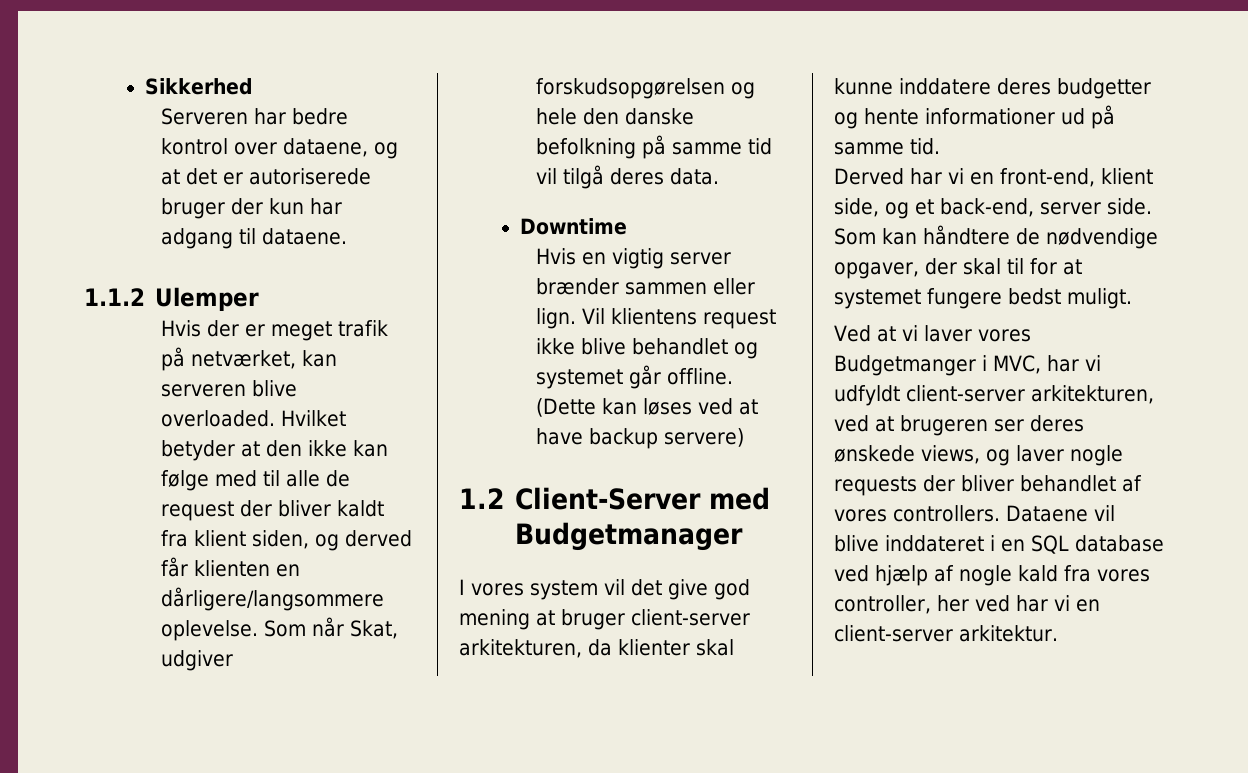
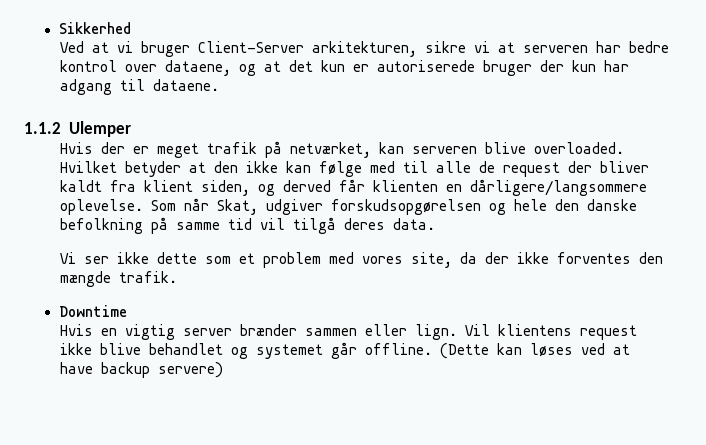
[161,108,249,125] Serveren -> [60,41,589,57] Ved at vi bruger Client-Server arkitekturen, sikre vi at serveren
(218, 176) none -> [321,60,346,72] kun
(720, 176) none -> [60,252,664,268] [60,271,178,287] // Vi ser ikke dette som et problem med vores site, da der ikke forventes den mængde trafik.
[459,487,771,510] [515,522,744,551] [459,579,750,600] [459,609,750,630] [459,639,734,658] [834,78,1151,99] [834,105,1115,129] [834,138,940,155] [834,168,1153,187] [834,198,1152,219] [834,225,1158,249] [834,258,1082,279] [834,288,1132,309] [834,325,1031,342] [834,355,1101,376] [834,385,1154,406] [834,415,1084,436] [834,445,1123,466] [834,475,1142,496] [834,505,1115,522] [834,535,1164,554] [834,565,1150,586] [834,595,1100,614] [834,625,1058,642] // 1.2 Client-Server med Budgetmanager // I vores system vil det give god mening at bruger client-server arkitekturen, da klienter skal kunne inddatere deres budgetter og hente informationer ud på samme tid. // Derved har vi en front-end, klient side, og et back-end, server side. Som kan håndtere de nødvendige opgaver, der skal til for at systemet fungere bedst muligt. // Ved at vi laver vores Budgetmanger i MVC, har vi udfyldt client-server arkitekturen, ved at brugeren ser deres ønskede views, og laver nogle requests der bliver behandlet af vores controllers. Dataene vil blive inddateret i en SQL database ved hjælp af nogle kald fra vores controller, her ved har vi en client-server arkitektur. -> (224, 370) none

